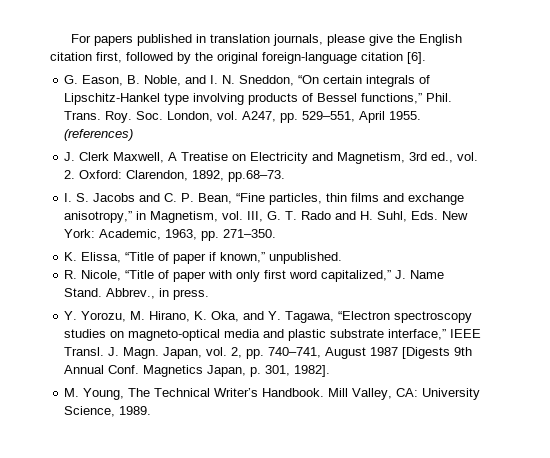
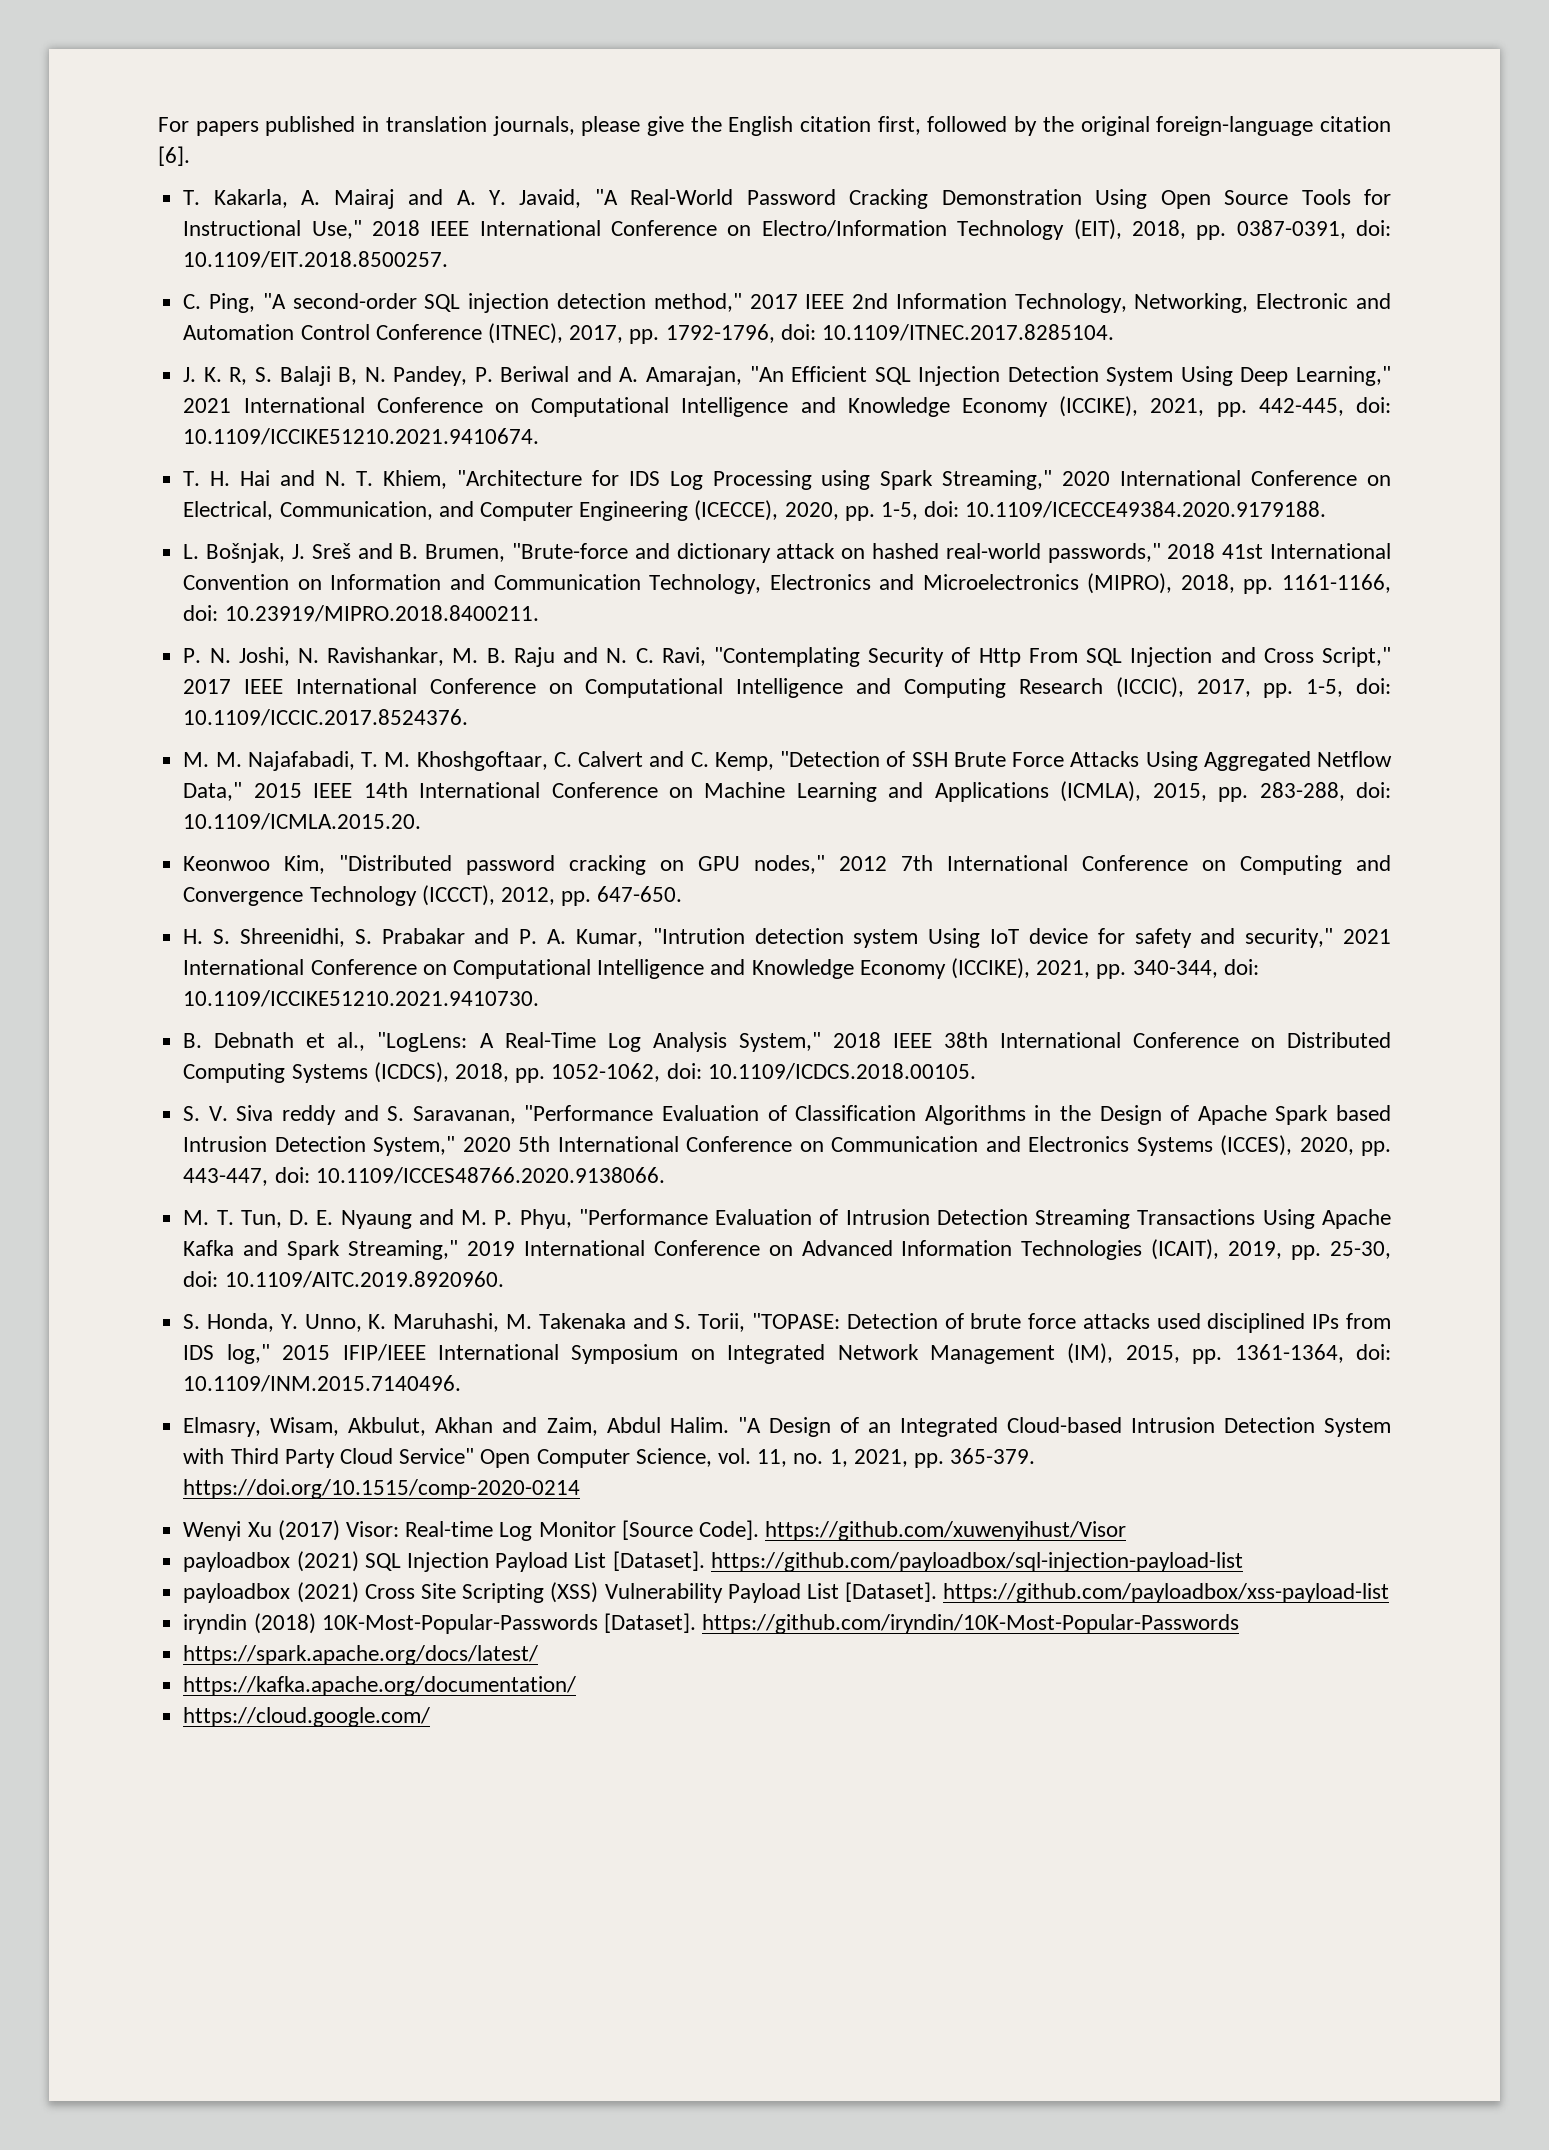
[64,75,431,87] [64,93,453,105] [64,111,422,123] [64,129,134,141] [64,152,479,164] [64,170,286,182] [64,193,465,205] [64,211,469,223] [64,229,277,241] [64,252,343,264] [64,270,445,282] [64,288,210,300] [64,311,473,323] [64,329,482,341] [64,347,473,359] [64,365,331,377] [64,388,481,400] [64,406,152,417] G. Eason, B. Noble, and I. N. Sneddon, “On certain integrals of Lipschitz-Hankel type involving products of Bessel functions,” Phil. Trans. Roy. Soc. London, vol. A247, pp. 529–551, April 1955. (references) // J. Clerk Maxwell, A Treatise on Electricity and Magnetism, 3rd ed., vol. 2. Oxford: Clarendon, 1892, pp.68–73. // I. S. Jacobs and C. P. Bean, “Fine particles, thin films and exchange anisotropy,” in Magnetism, vol. III, G. T. Rado and H. Suhl, Eds. New York: Academic, 1963, pp. 271–350. // K. Elissa, “Title of paper if known,” unpublished. // R. Nicole, “Title of paper with only first word capitalized,” J. Name Stand. Abbrev., in press. // Y. Yorozu, M. Hirano, K. Oka, and Y. Tagawa, “Electron spectroscopy studies on magneto-optical media and plastic substrate interface,” IEEE Transl. J. Magn. Japan, vol. 2, pp. 740–741, August 1987 [Digests 9th Annual Conf. Magnetics Japan, p. 301, 1982]. // M. Young, The Technical Writer’s Handbook. Mill Valley, CA: University Science, 1989. -> [183,189,1392,209] [183,219,1391,240] [183,251,449,268] [183,293,1391,313] [183,323,1114,344] [183,366,1391,386] [183,396,1391,417] [183,428,540,445] [183,470,1391,490] [183,500,1327,521] [183,543,1391,563] [183,573,1392,594] [183,605,539,622] [183,647,1391,667] [183,677,1391,698] [183,709,469,726] [183,751,1393,771] [183,781,1392,802] [183,813,422,830] [183,855,1391,875] [183,885,683,906] [183,928,1392,948] [183,958,1259,979] [183,990,540,1007] [183,1032,1392,1052] [183,1062,976,1083] [183,1105,1391,1125] [183,1135,1392,1156] [183,1167,665,1186] [183,1209,1391,1229] [183,1239,1391,1260] [183,1271,504,1288] [183,1313,1392,1333] [183,1343,1391,1364] [183,1375,462,1392] [183,1417,1392,1437] [183,1448,1036,1468] [183,1479,581,1499] [183,1520,1127,1541] [183,1551,1243,1572] [183,1582,1390,1603] [183,1613,1240,1634] [183,1645,539,1665] [183,1676,577,1696] [183,1707,431,1727] T. Kakarla, A. Mairaj and A. Y. Javaid, "A Real-World Password Cracking Demonstration Using Open Source Tools for Instructional Use," 2018 IEEE International Conference on Electro/Information Technology (EIT), 2018, pp. 0387-0391, doi: 10.1109/EIT.2018.8500257. // C. Ping, "A second-order SQL injection detection method," 2017 IEEE 2nd Information Technology, Networking, Electronic and Automation Control Conference (ITNEC), 2017, pp. 1792-1796, doi: 10.1109/ITNEC.2017.8285104. // J. K. R, S. Balaji B, N. Pandey, P. Beriwal and A. Amarajan, "An Efficient SQL Injection Detection System Using Deep Learning," 2021 International Conference on Computational Intelligence and Knowledge Economy (ICCIKE), 2021, pp. 442-445, doi: 10.1109/ICCIKE51210.2021.9410674. // T. H. Hai and N. T. Khiem, "Architecture for IDS Log Processing using Spark Streaming," 2020 International Conference on Electrical, Communication, and Computer Engineering (ICECCE), 2020, pp. 1-5, doi: 10.1109/ICECCE49384.2020.9179188. // L. Bošnjak, J. Sreš and B. Brumen, "Brute-force and dictionary attack on hashed real-world passwords," 2018 41st International Convention on Information and Communication Technology, Electronics and Microelectronics (MIPRO), 2018, pp. 1161-1166, doi: 10.23919/MIPRO.2018.8400211. // P. N. Joshi, N. Ravishankar, M. B. Raju and N. C. Ravi, "Contemplating Security of Http From SQL Injection and Cross Script," 2017 IEEE International Conference on Computational Intelligence and Computing Research (ICCIC), 2017, pp. 1-5, doi: 10.1109/ICCIC.2017.8524376. // M. M. Najafabadi, T. M. Khoshgoftaar, C. Calvert and C. Kemp, "Detection of SSH Brute Force Attacks Using Aggregated Netflow Data," 2015 IEEE 14th International Conference on Machine Learning and Applications (ICMLA), 2015, pp. 283-288, doi: 10.1109/ICMLA.2015.20. // Keonwoo Kim, "Distributed password cracking on GPU nodes," 2012 7th International Conference on Computing and Convergence Technology (ICCCT), 2012, pp. 647-650. // H. S. Shreenidhi, S. Prabakar and P. A. Kumar, "Intrution detection system Using IoT device for safety and security," 2021 International Conference on Computational Intelligence and Knowledge Economy (ICCIKE), 2021, pp. 340-344, doi: 10.1109/ICCIKE51210.2021.9410730. // B. Debnath et al., "LogLens: A Real-Time Log Analysis System," 2018 IEEE 38th International Conference on Distributed Computing Systems (ICDCS), 2018, pp. 1052-1062, doi: 10.1109/ICDCS.2018.00105. // S. V. Siva reddy and S. Saravanan, "Performance Evaluation of Classification Algorithms in the Design of Apache Spark based Intrusion Detection System," 2020 5th International Conference on Communication and Electronics Systems (ICCES), 2020, pp. 443-447, doi: 10.1109/ICCES48766.2020.9138066. // M. T. Tun, D. E. Nyaung and M. P. Phyu, "Performance Evaluation of Intrusion Detection Streaming Transactions Using Apache Kafka and Spark Streaming," 2019 International Conference on Advanced Information Technologies (ICAIT), 2019, pp. 25-30, doi: 10.1109/AITC.2019.8920960. // S. Honda, Y. Unno, K. Maruhashi, M. Takenaka and S. Torii, "TOPASE: Detection of brute force attacks used disciplined IPs from IDS log," 2015 IFIP/IEEE International Symposium on Integrated Network Management (IM), 2015, pp. 1361-1364, doi: 10.1109/INM.2015.7140496. // Elmasry, Wisam, Akbulut, Akhan and Zaim, Abdul Halim. "A Design of an Integrated Cloud-based Intrusion Detection System with Third Party Cloud Service" Open Computer Science, vol. 11, no. 1, 2021, pp. 365-379. https://doi.org/10.1515/comp-2020-0214 // Wenyi Xu (2017) Visor: Real-time Log Monitor [Source Code]. https://github.com/xuwenyihust/Visor // payloadbox (2021) SQL Injection Payload List [Dataset]. https://github.com/payloadbox/sql-injection-payload-list // payloadbox (2021) Cross Site Scripting (XSS) Vulnerability Payload List [Dataset]. https://github.com/payloadbox/xss-payload-list // iryndin (2018) 10K-Most-Popular-Passwords [Dataset]. https://github.com/iryndin/10K-Most-Popular-Passwords // https://spark.apache.org/docs/latest/ // https://kafka.apache.org/documentation/ // https://cloud.google.com/

